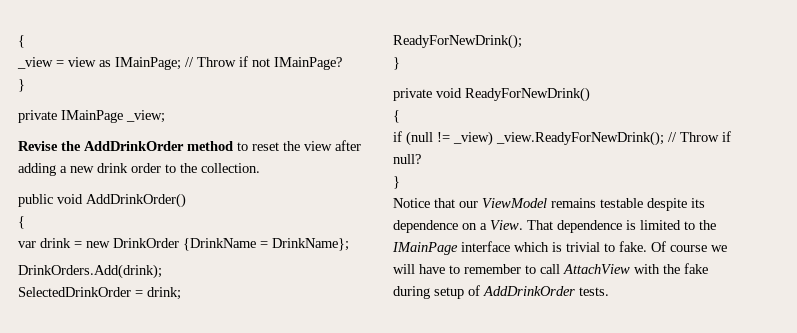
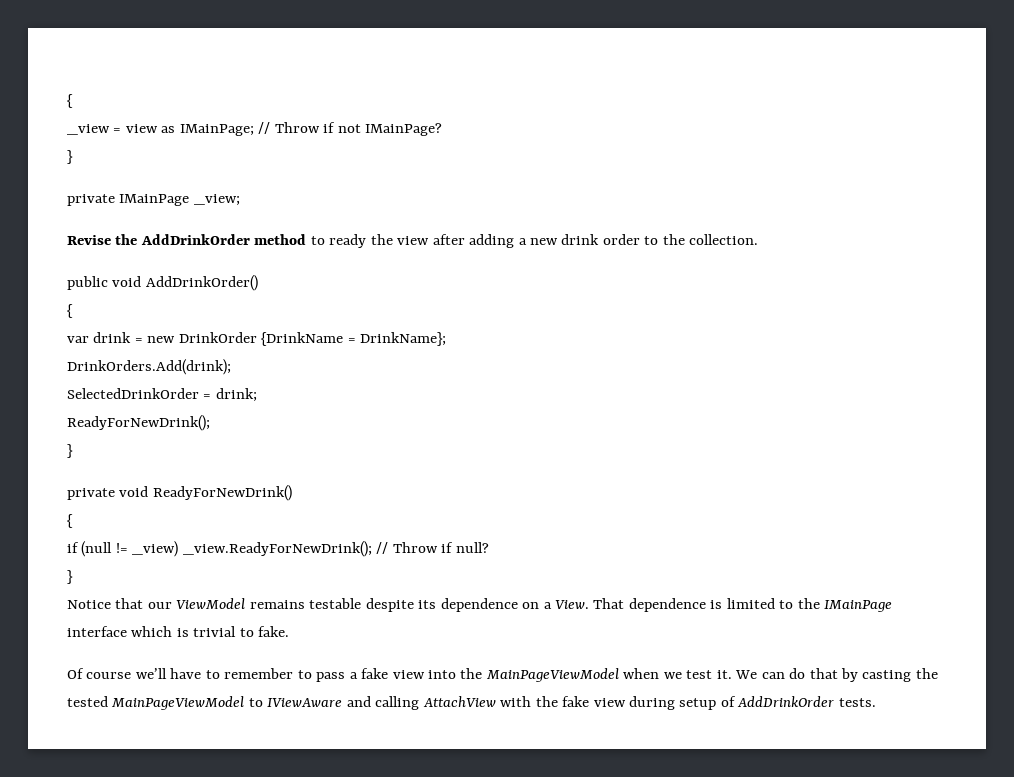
[252,142,279,151] reset -> [329,234,367,248] ready
(647, 246) none -> (290, 631) //
[711,245,727,252] [393,264,415,274] we will -> [135,668,167,679] we’ll
[540,264,560,274] call -> [316,668,938,682] [67,696,420,710] pass a fake view into the MainPageViewModel when we test it. We can do that by casting the tested MainPageViewModel to IViewAware and calling
(708, 268) none -> [593,698,626,707] view

